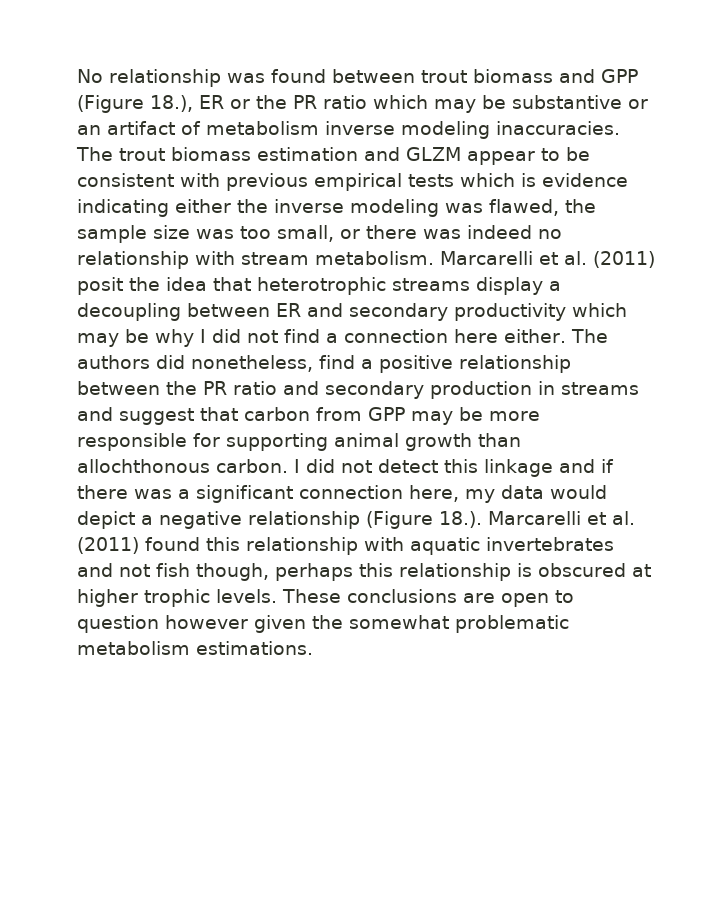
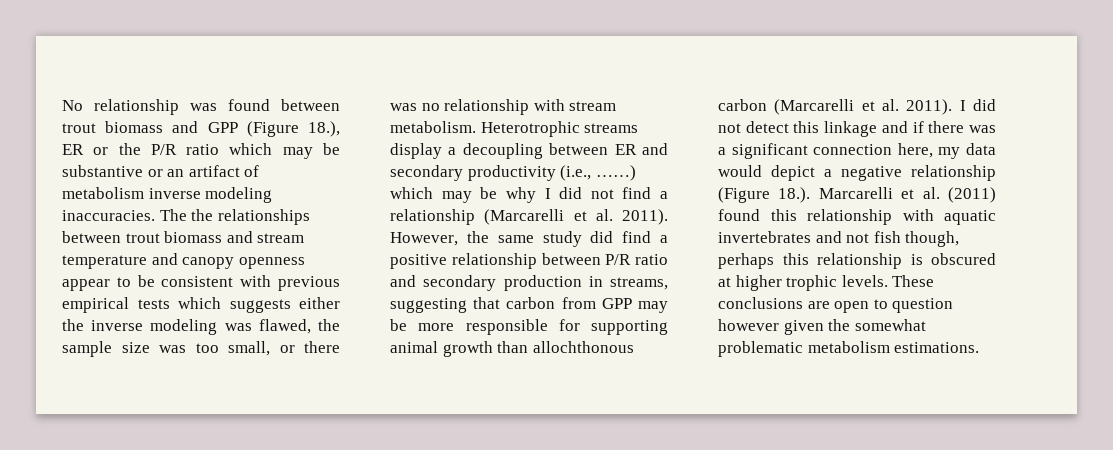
[292,95,317,109] PR -> [150,144,177,155] P/R
[119,147,461,161] trout biomass estimation and GLZM -> [191,209,310,225] [62,231,305,243] [62,253,305,269] the relationships between trout biomass and stream temperature and canopy openness
[521,173,628,187] [77,199,169,217] is evidence indicating -> [229,299,291,313] suggests
[467,225,532,239] indeed -> (417, 107) none
[440,251,655,268] [77,277,386,295] Marcarelli et al. (2011) posit the idea that heterotrophic -> [480,121,580,137] Heterotrophic
(566, 312) none -> [560,165,636,181] (i.e., ……)
[344,329,608,343] [77,355,313,372] connection here either. The authors did nonetheless, -> [390,209,668,225] [390,231,614,247] relationship (Marcarelli et al. 2011). However, the same study did
[166,381,227,395] the PR -> [605,254,632,265] P/R
[561,382,639,395] [77,407,194,425] streams and suggest -> [610,277,668,290] [390,298,467,313] streams, suggesting
[216,459,288,473] carbon. -> [718,99,953,115] carbon (Marcarelli et al. 2011).

